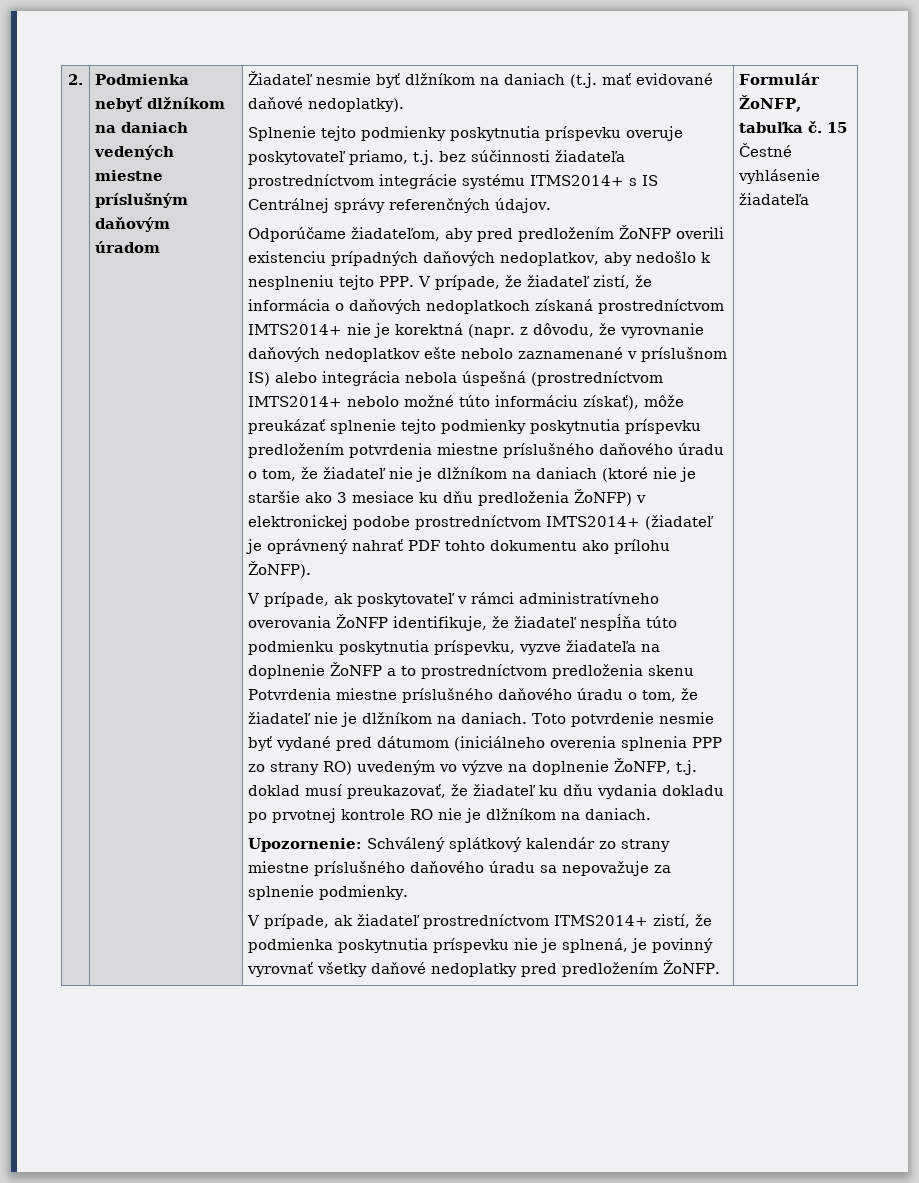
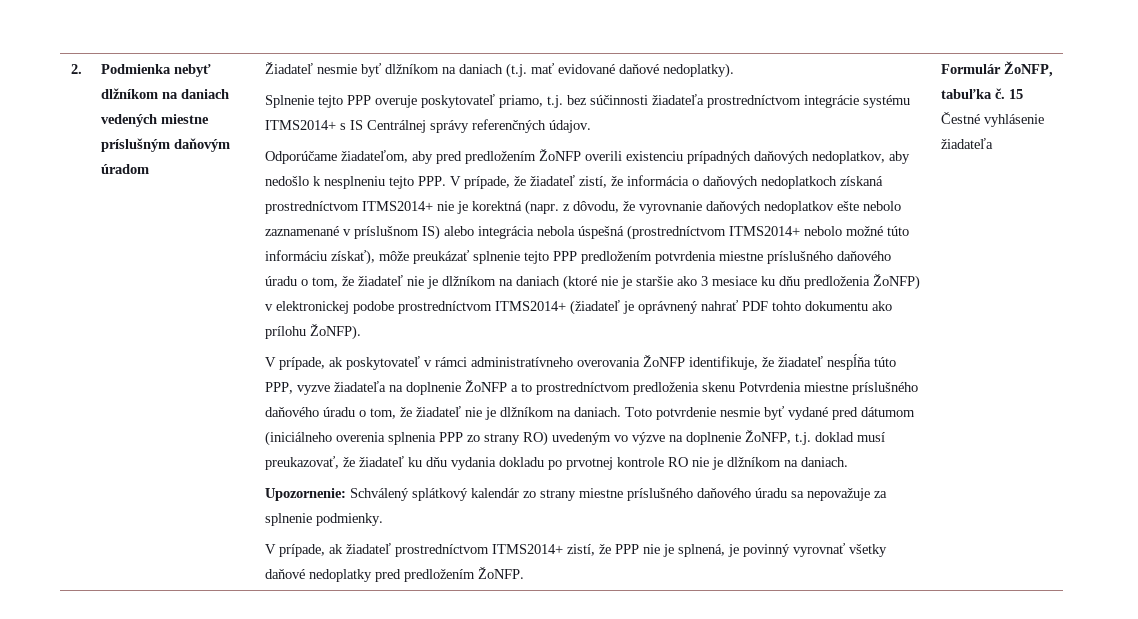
[361,126,622,141] podmienky poskytnutia príspevku -> [346,95,371,105] PPP
[248,324,343,335] IMTS2014+ -> [361,201,433,211] ITMS2014+
[248,396,343,407] IMTS2014+ -> [728,226,800,236] ITMS2014+
[441,419,702,434] podmienky poskytnutia príspevku -> [552,251,577,261] PPP
[546,516,641,527] IMTS2014+ -> [494,301,566,311] ITMS2014+
[248,640,516,655] podmienku poskytnutia príspevku, -> [264,382,293,394] PPP,
[248,938,510,953] podmienka poskytnutia príspevku -> [614,544,639,554] PPP

